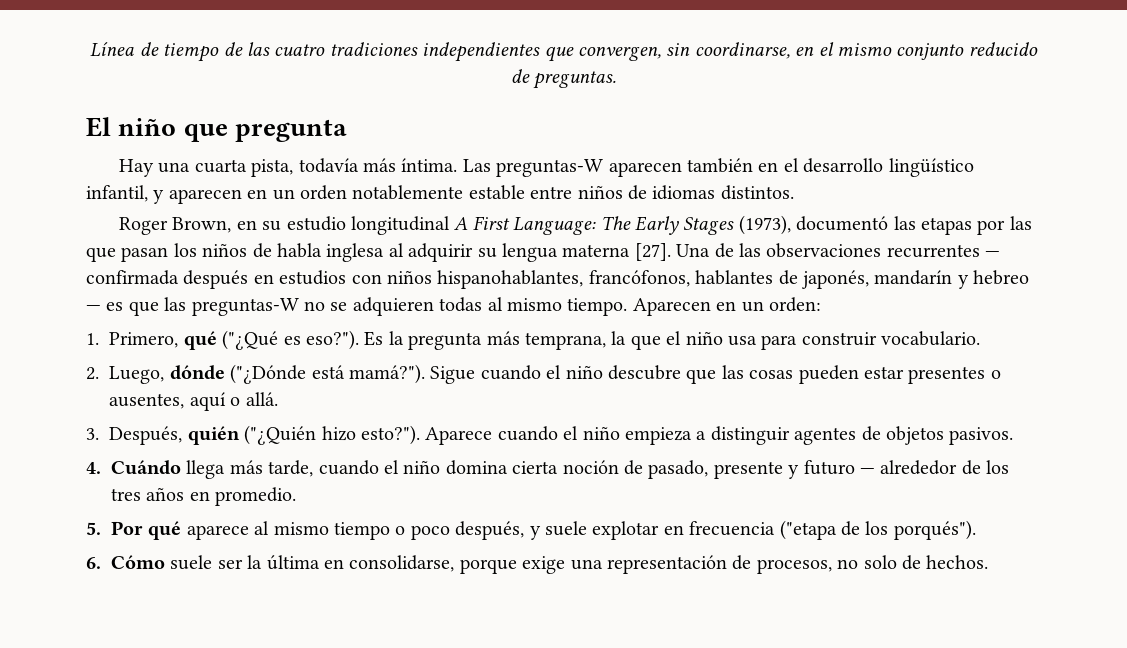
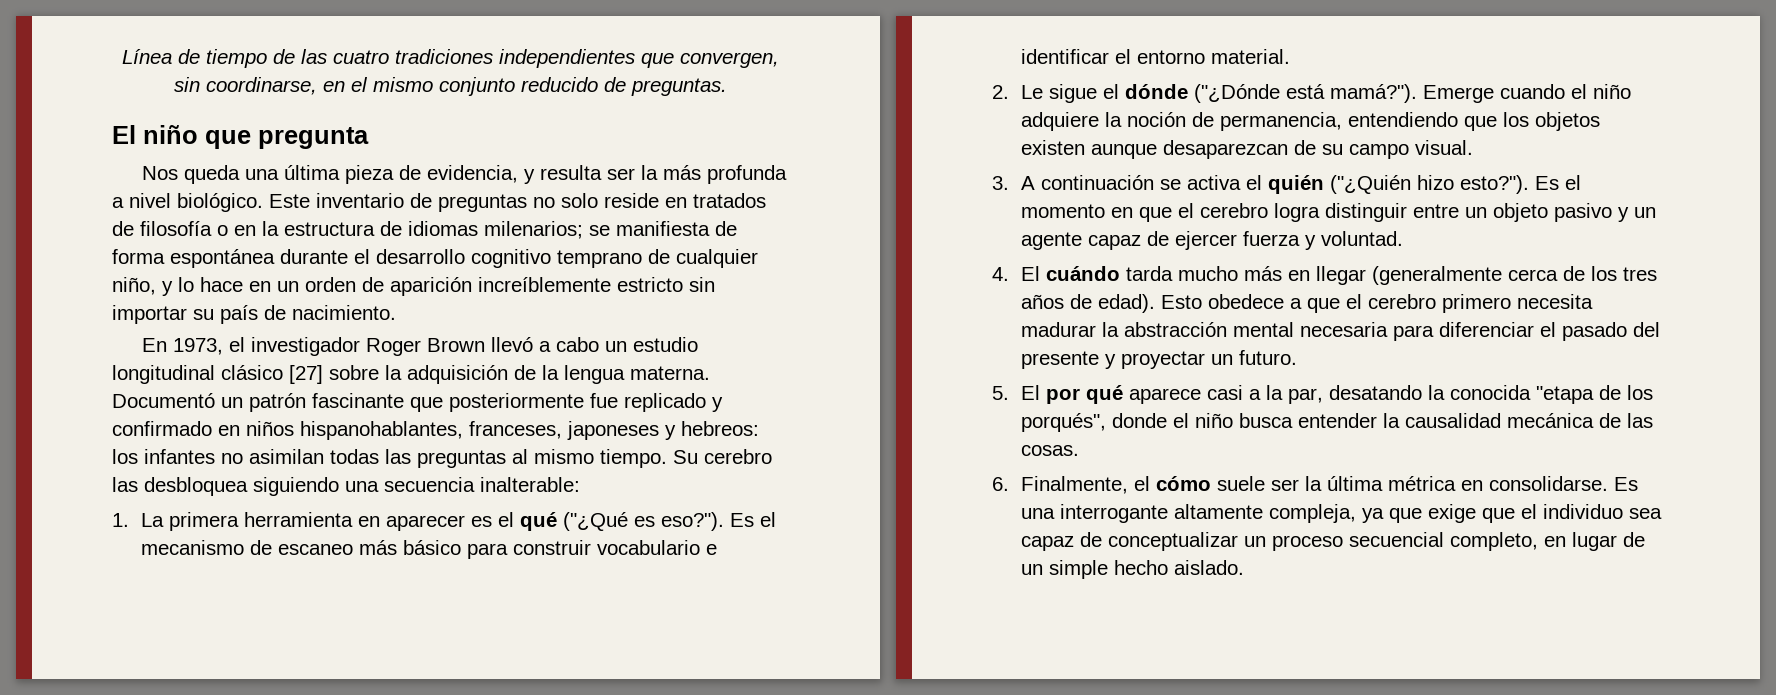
[119,158,974,177] [86,185,794,204] [119,215,1032,235] [86,243,1001,262] [86,270,1030,289] [86,297,821,316] [86,332,179,348] Hay una cuarta pista, todavía más íntima. Las preguntas-W aparecen también en el desarrollo lingüístico infantil, y aparecen en un orden notablemente estable entre niños de idiomas distintos. // Roger Brown, en su estudio longitudinal A First Language: The Early Stages (1973), documentó las etapas por las que pasan los niños de habla inglesa al adquirir su lengua materna [27]. Una de las observaciones recurrentes — confirmada después en estudios con niños hispanohablantes, francófonos, hablantes de japonés, mandarín y hebreo — es que las preguntas-W no se adquieren todas al mismo tiempo. Aparecen en un orden: // 1. Primero, -> [141,165,787,184] [112,193,766,212] [112,221,737,239] [112,249,758,268] [112,277,715,296] [112,305,396,324] [141,337,698,356] [112,365,710,384] [112,393,723,412] [112,421,759,440] [112,449,772,468] [112,477,580,496] [112,512,514,531] Nos queda una última pieza de evidencia, y resulta ser la más profunda a nivel biológico. Este inventario de preguntas no solo reside en tratados de filosofía o en la estructura de idiomas milenarios; se manifiesta de forma espontánea durante el desarrollo cognitivo temprano de cualquier niño, y lo hace en un orden de aparición increíblemente estricto sin importar su país de nacimiento. // En 1973, el investigador Roger Brown llevó a cabo un estudio longitudinal clásico [27] sobre la adquisición de la lengua materna. Documentó un patrón fascinante que posteriormente fue replicado y confirmado en niños hispanohablantes, franceses, japoneses y hebreos: los infantes no asimilan todas las preguntas al mismo tiempo. Su cerebro las desbloquea siguiendo una secuencia inalterable: // 1. La primera herramienta en aparecer es el
[388,331,981,350] [86,366,165,384] la pregunta más temprana, la que el niño usa para construir vocabulario. // 2. Luego, -> [759,512,776,527] [140,540,717,559] [1020,49,1290,64] [992,84,1119,103] el mecanismo de escaneo más básico para construir vocabulario e identificar el entorno material. // 2. Le sigue el
[430,365,1001,384] [109,392,278,411] [86,425,1014,445] [86,460,1010,479] [111,487,297,506] [86,520,976,540] [86,555,989,574] Sigue cuando el niño descubre que las cosas pueden estar presentes o ausentes, aquí o allá. // 3. Después, quién ("¿Quién hizo esto?"). Aparece cuando el niño empieza a distinguir agentes de objetos pasivos. // 4. Cuándo llega más tarde, cuando el niño domina cierta noción de pasado, presente y futuro — alrededor de los tres años en promedio. // 5. Por qué aparece al mismo tiempo o poco después, y suele explotar en frecuencia ("etapa de los porqués"). // 6. Cómo suele ser la última en consolidarse, porque exige una representación de procesos, no solo de hechos. -> [1422,84,1631,103] [1020,112,1600,131] [1020,140,1473,159] [992,175,1581,194] [1020,203,1656,222] [1020,231,1403,250] [992,266,1657,285] [1020,294,1593,313] [1020,322,1660,341] [1020,350,1297,369] [992,385,1653,404] [1020,413,1653,432] [1020,445,1079,456] [992,476,1638,494] [1020,504,1662,523] [1020,532,1645,551] [1020,560,1244,579] Emerge cuando el niño adquiere la noción de permanencia, entendiendo que los objetos existen aunque desaparezcan de su campo visual. // 3. A continuación se activa el quién ("¿Quién hizo esto?"). Es el momento en que el cerebro logra distinguir entre un objeto pasivo y un agente capaz de ejercer fuerza y voluntad. // 4. El cuándo tarda mucho más en llegar (generalmente cerca de los tres años de edad). Esto obedece a que el cerebro primero necesita madurar la abstracción mental necesaria para diferenciar el pasado del presente y proyectar un futuro. // 5. El por qué aparece casi a la par, desatando la conocida "etapa de los porqués", donde el niño busca entender la causalidad mecánica de las cosas. // 6. Finalmente, el cómo suele ser la última métrica en consolidarse. Es una interrogante altamente compleja, ya que exige que el individuo sea capaz de conceptualizar un proceso secuencial completo, en lugar de un simple hecho aislado.

